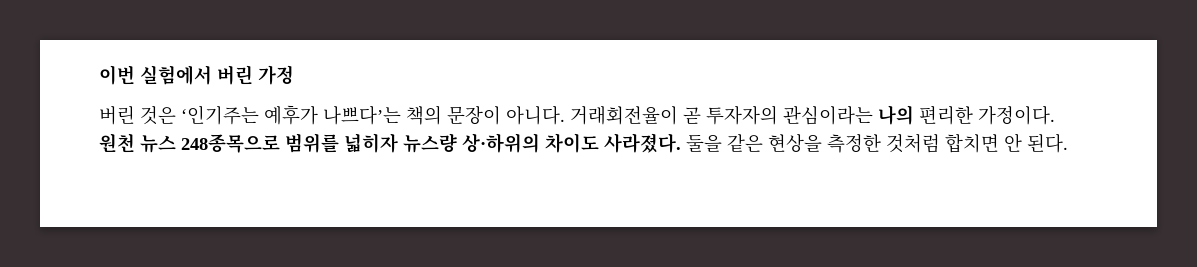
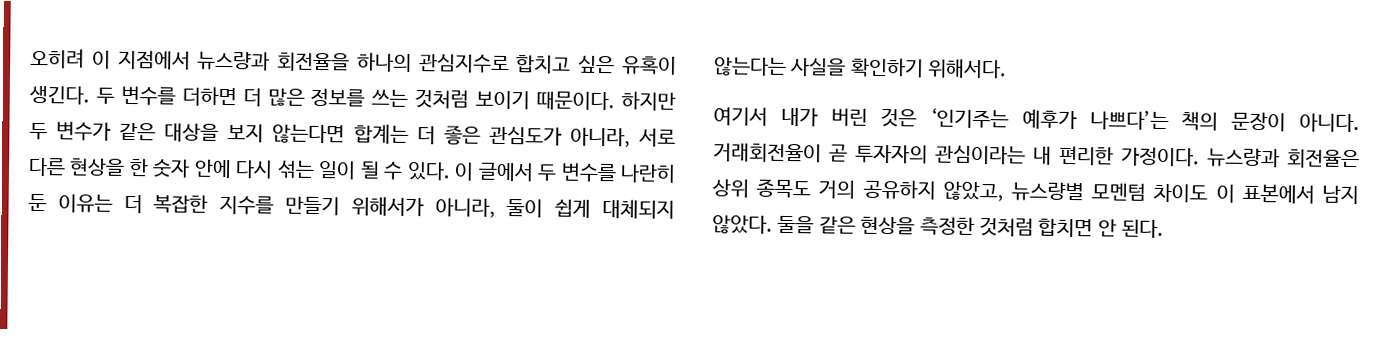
[99,65,294,85] 이번 실험에서 버린 가정 // -> [30,47,677,75] [29,85,677,111] [29,121,677,148] [28,157,676,183] [28,193,675,219] [714,57,1008,79] [713,107,818,127] 오히려 이 지점에서 뉴스량과 회전율을 하나의 관심지수로 합치고 싶은 유혹이 생긴다. 두 변수를 더하면 더 많은 정보를 쓰는 것처럼 보이기 때문이다. 하지만 두 변수가 같은 대상을 보지 않는다면 합계는 더 좋은 관심도가 아니라, 서로 다른 현상을 한 숫자 안에 다시 섞는 일이 될 수 있다. 이 글에서 두 변수를 나란히 둔 이유는 더 복잡한 지수를 만들기 위해서가 아니라, 둘이 쉽게 대체되지 않는다는 사실을 확인하기 위해서다. // 여기서 내가
[878,105,914,125] 나의 -> [1033,146,1052,165] 내
[99,133,681,153] 원천 뉴스 248종목으로 범위를 넓히자 뉴스량 상·하위의 차이도 사라졌다. -> [1207,147,1360,170] [712,178,1359,205] [712,215,773,234] 뉴스량과 회전율은 상위 종목도 거의 공유하지 않았고, 뉴스량별 모멘텀 차이도 이 표본에서 남지 않았다.

